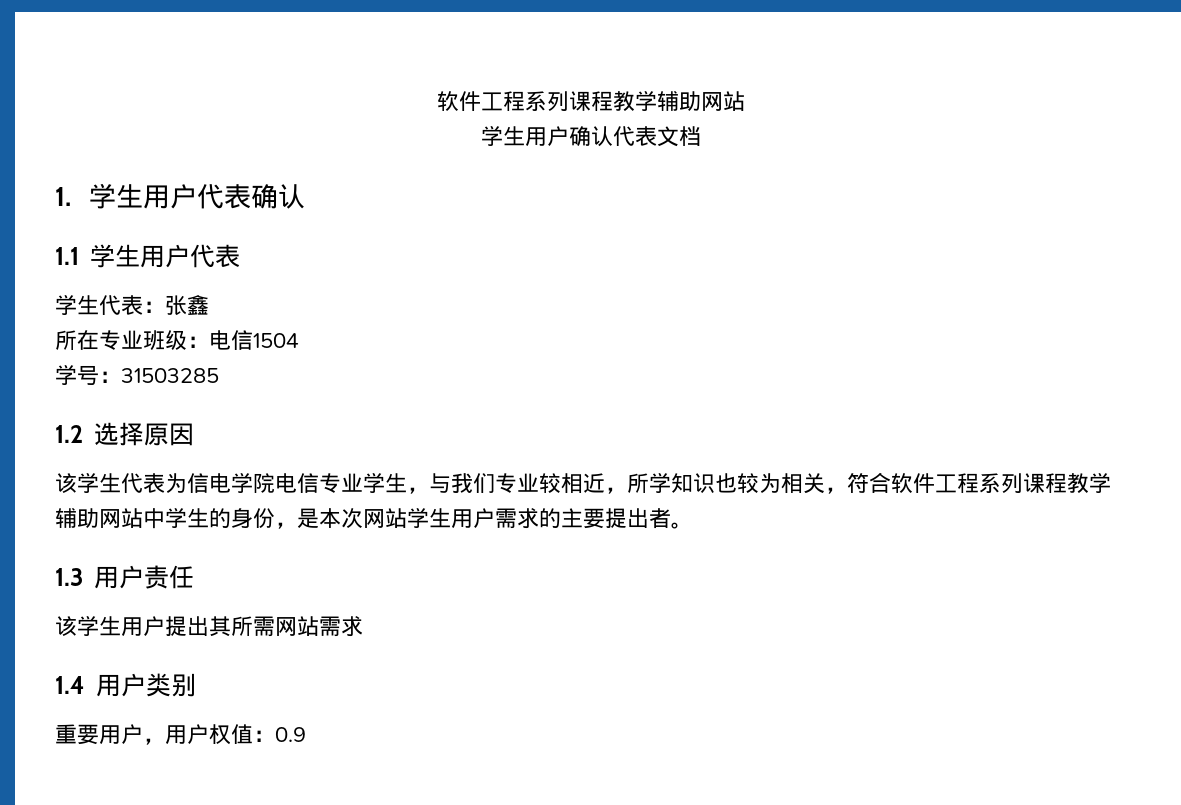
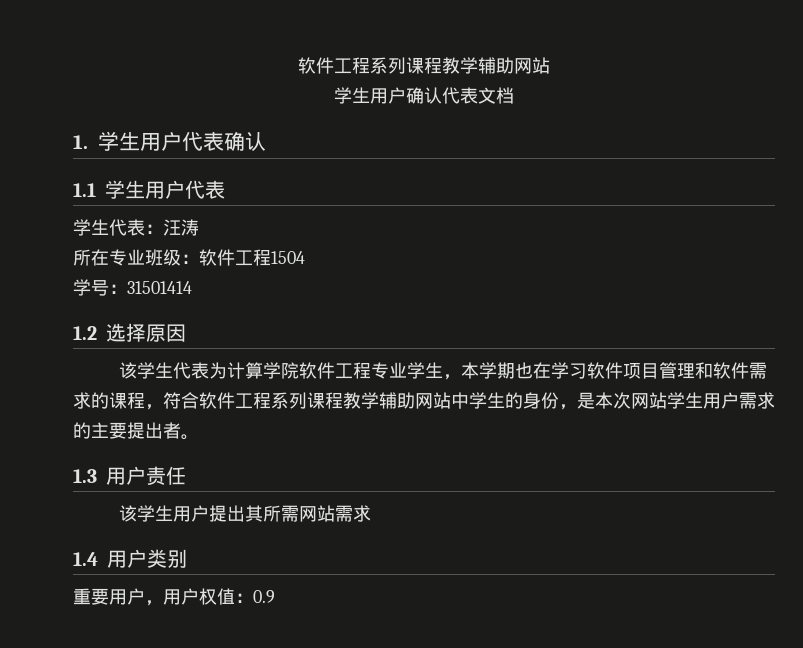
[165,295,209,316] 张鑫 -> [163,219,199,236] 汪涛
[209,330,253,350] 电信 -> [199,249,271,266] 软件工程
[121,368,219,383] 31503285 -> [127,281,192,294] 31501414
[187,473,825,494] 信电学院电信专业学生，与我们专业较相近，所学知识也较为相关 -> [226,362,767,380] [73,392,145,409] 计算学院软件工程专业学生，本学期也在学习软件项目管理和软件需求的课程

